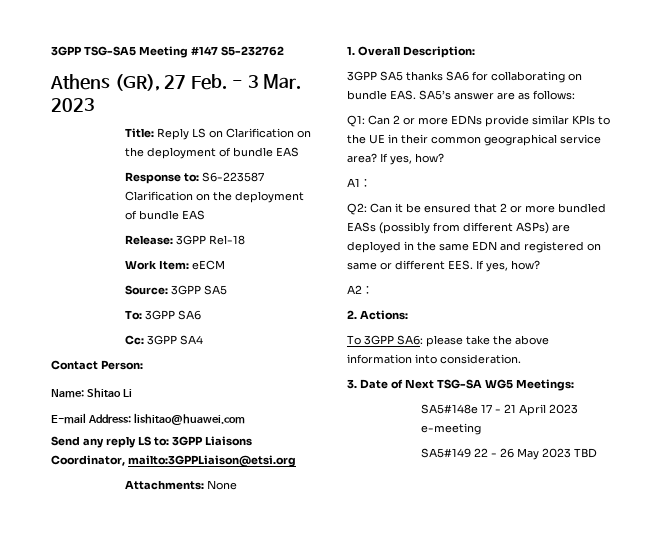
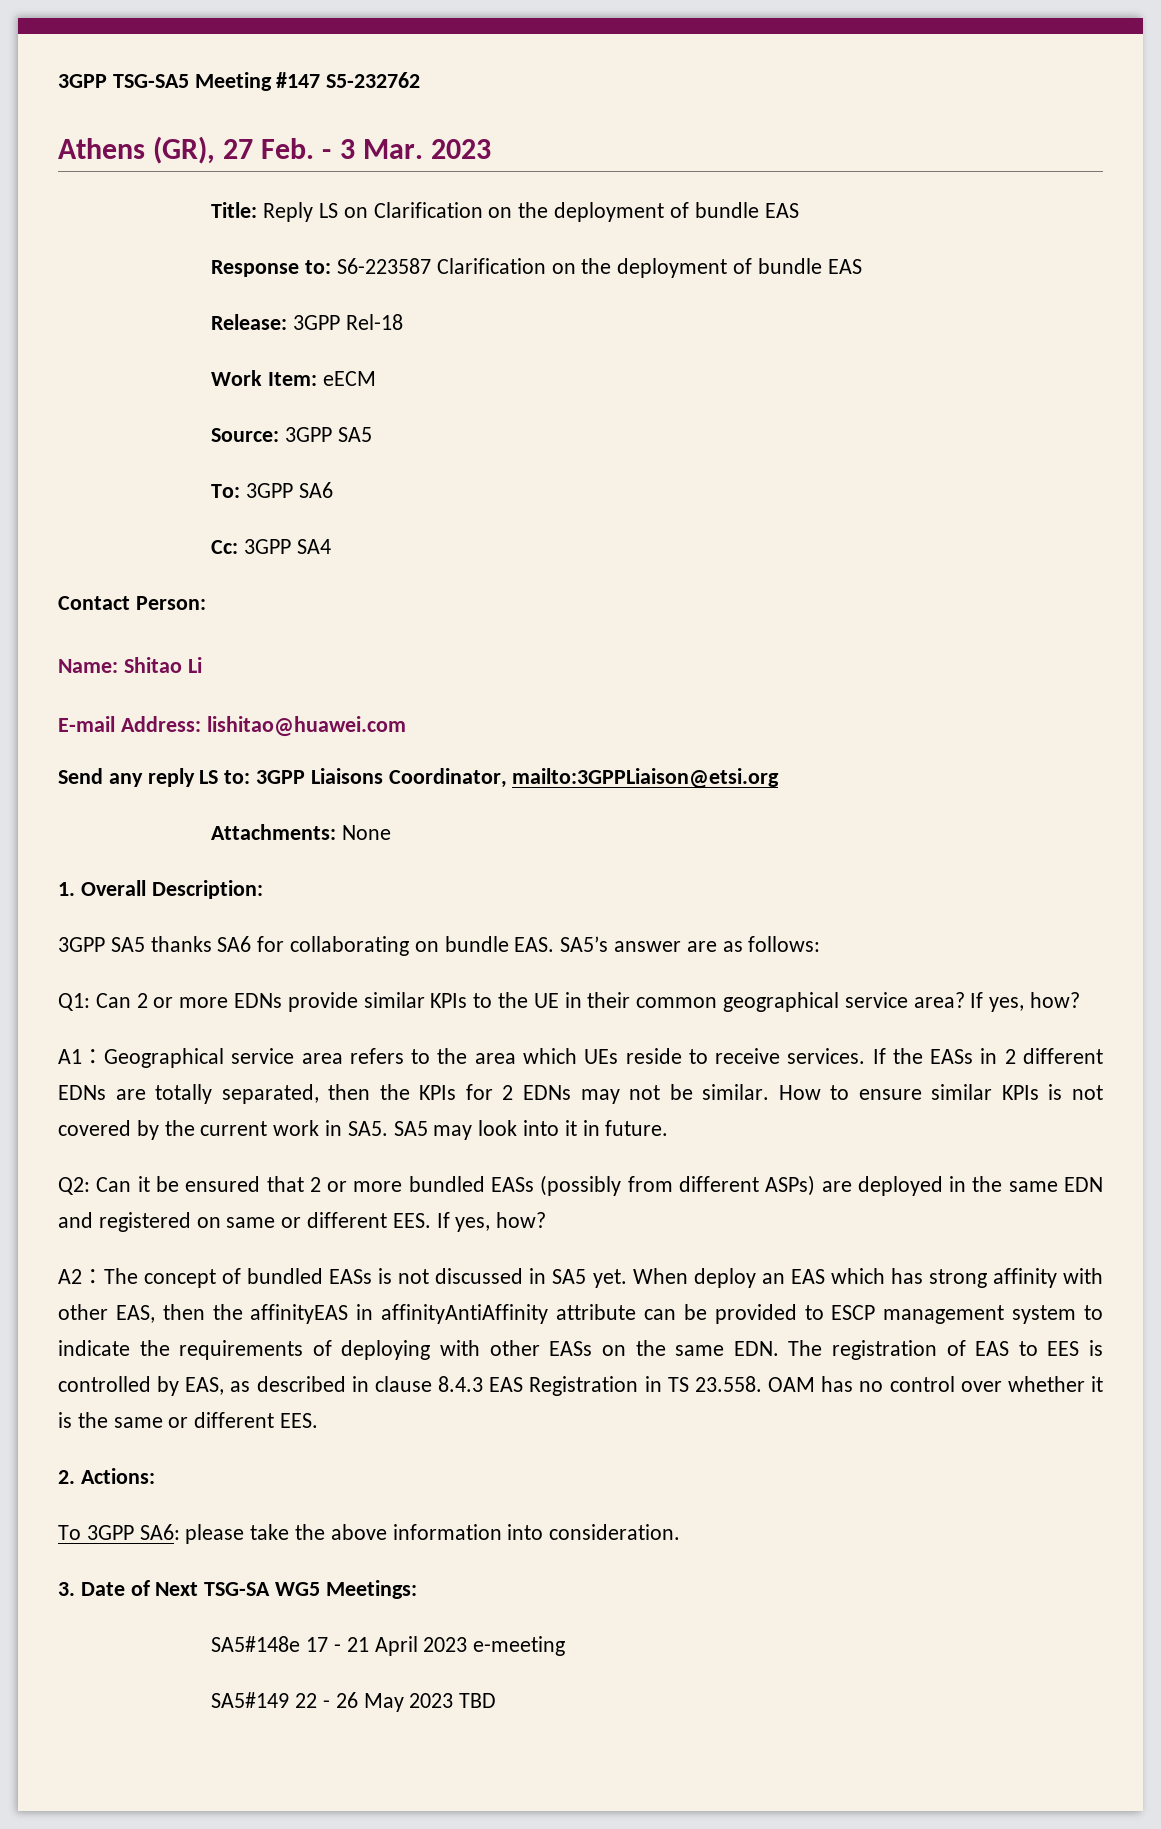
(371, 183) none -> [104,1048,1104,1068] [58,1084,1103,1104] [58,1120,669,1140] Geographical service area refers to the area which UEs reside to receive services. If the EASs in 2 different EDNs are totally separated, then the KPIs for 2 EDNs may not be similar. How to ensure similar KPIs is not covered by the current work in SA5. SA5 may look into it in future.
(373, 290) none -> [104,1268,1103,1288] [58,1304,1103,1324] [58,1340,1103,1360] [58,1376,1103,1396] [58,1412,319,1428] The concept of bundled EASs is not discussed in SA5 yet. When deploy an EAS which has strong affinity with other EAS, then the affinityEAS in affinityAntiAffinity attribute can be provided to ESCP management system to indicate the requirements of deploying with other EASs on the same EDN. The registration of EAS to EES is controlled by EAS, as described in clause 8.4.3 EAS Registration in TS 23.558. OAM has no control over whether it is the same or different EES.

